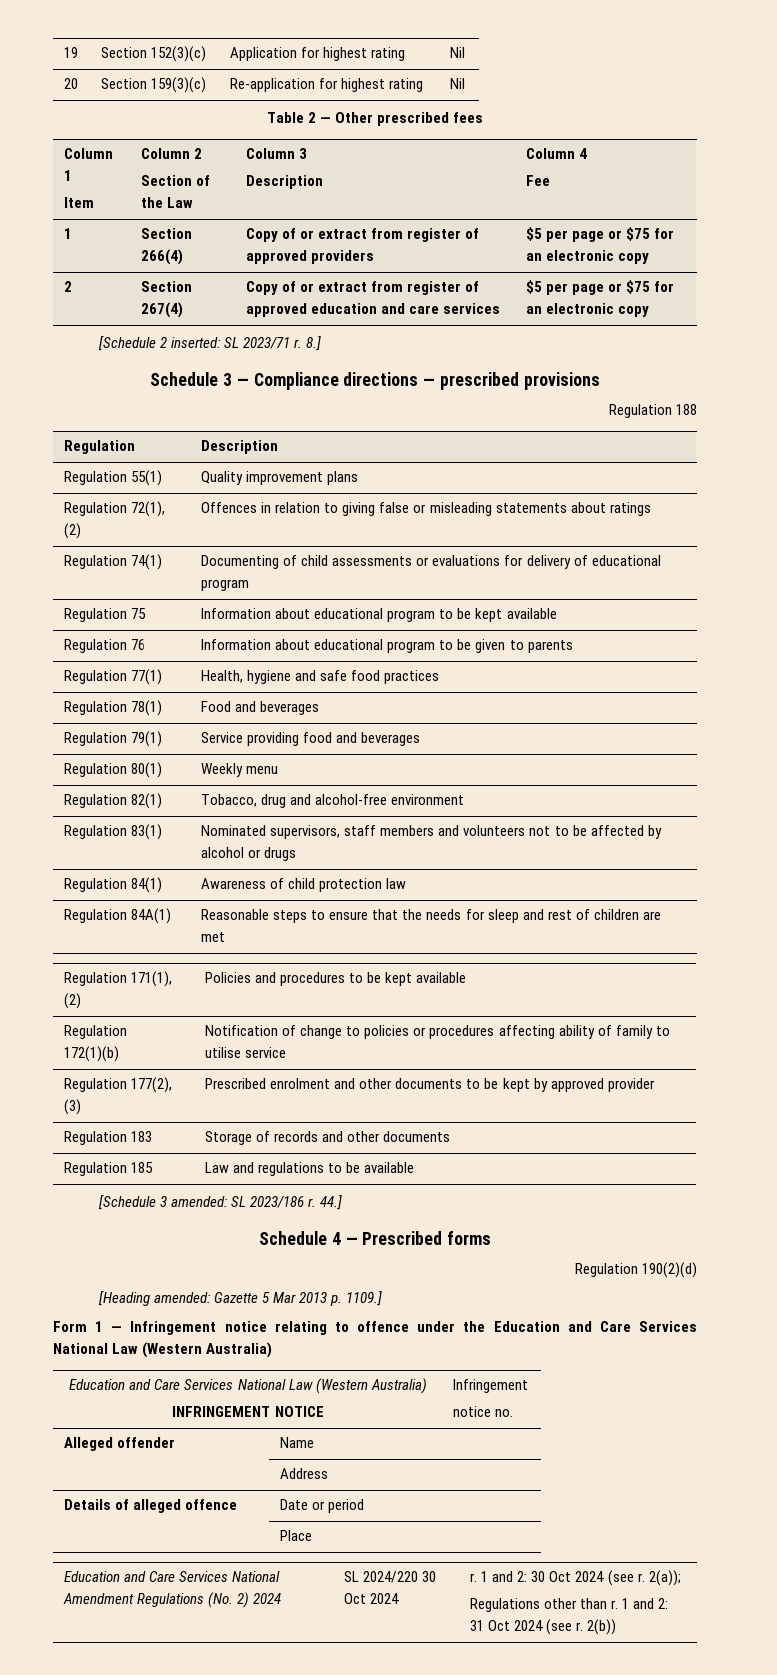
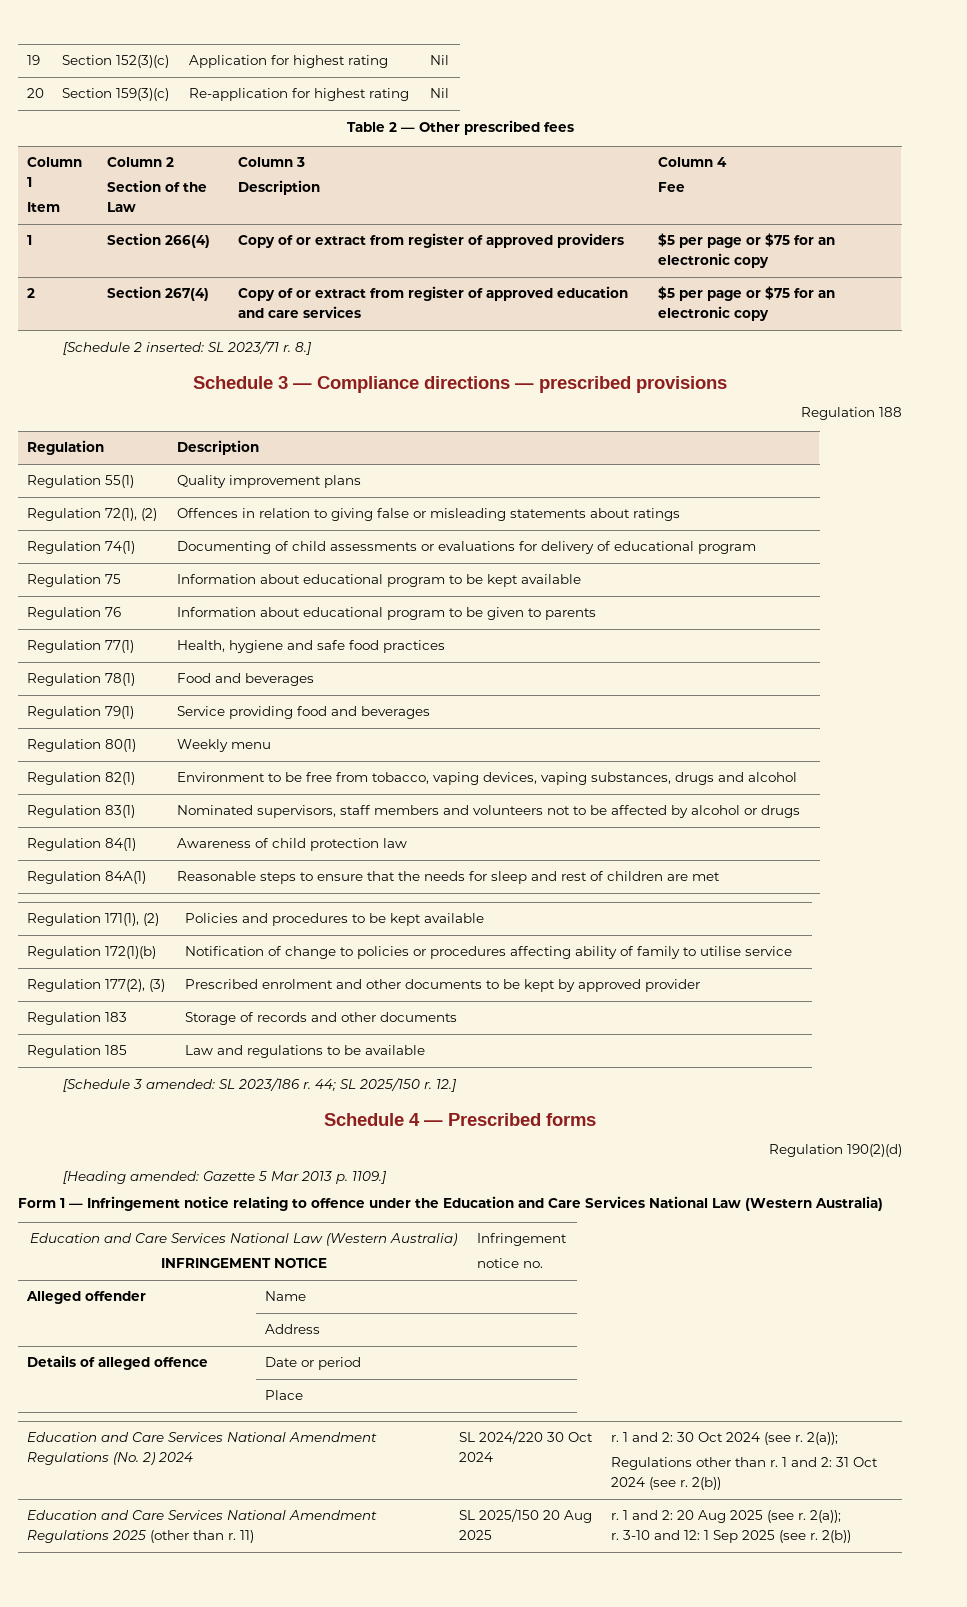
[201,794,465,808] Tobacco, drug and alcohol-free environment -> [176,772,797,785] Environment to be free from tobacco, vaping devices, vaping substances, drugs and alcohol
[320,1195,343,1210] 44.] -> [315,1078,458,1092] 44; SL 2025/150 r. 12.]
(617, 1627) none -> [26,1510,377,1520] [26,1530,254,1543] [458,1509,592,1523] [458,1530,492,1540] [610,1510,841,1523] [610,1530,851,1543] // Education and Care Services National Amendment Regulations 2025 (other than r. 11) | SL 2025/150 20 Aug 2025 | r. 1 and 2: 20 Aug 2025 (see r. 2(a)); // r. 3-10 and 12: 1 Sep 2025 (see r. 2(b))

